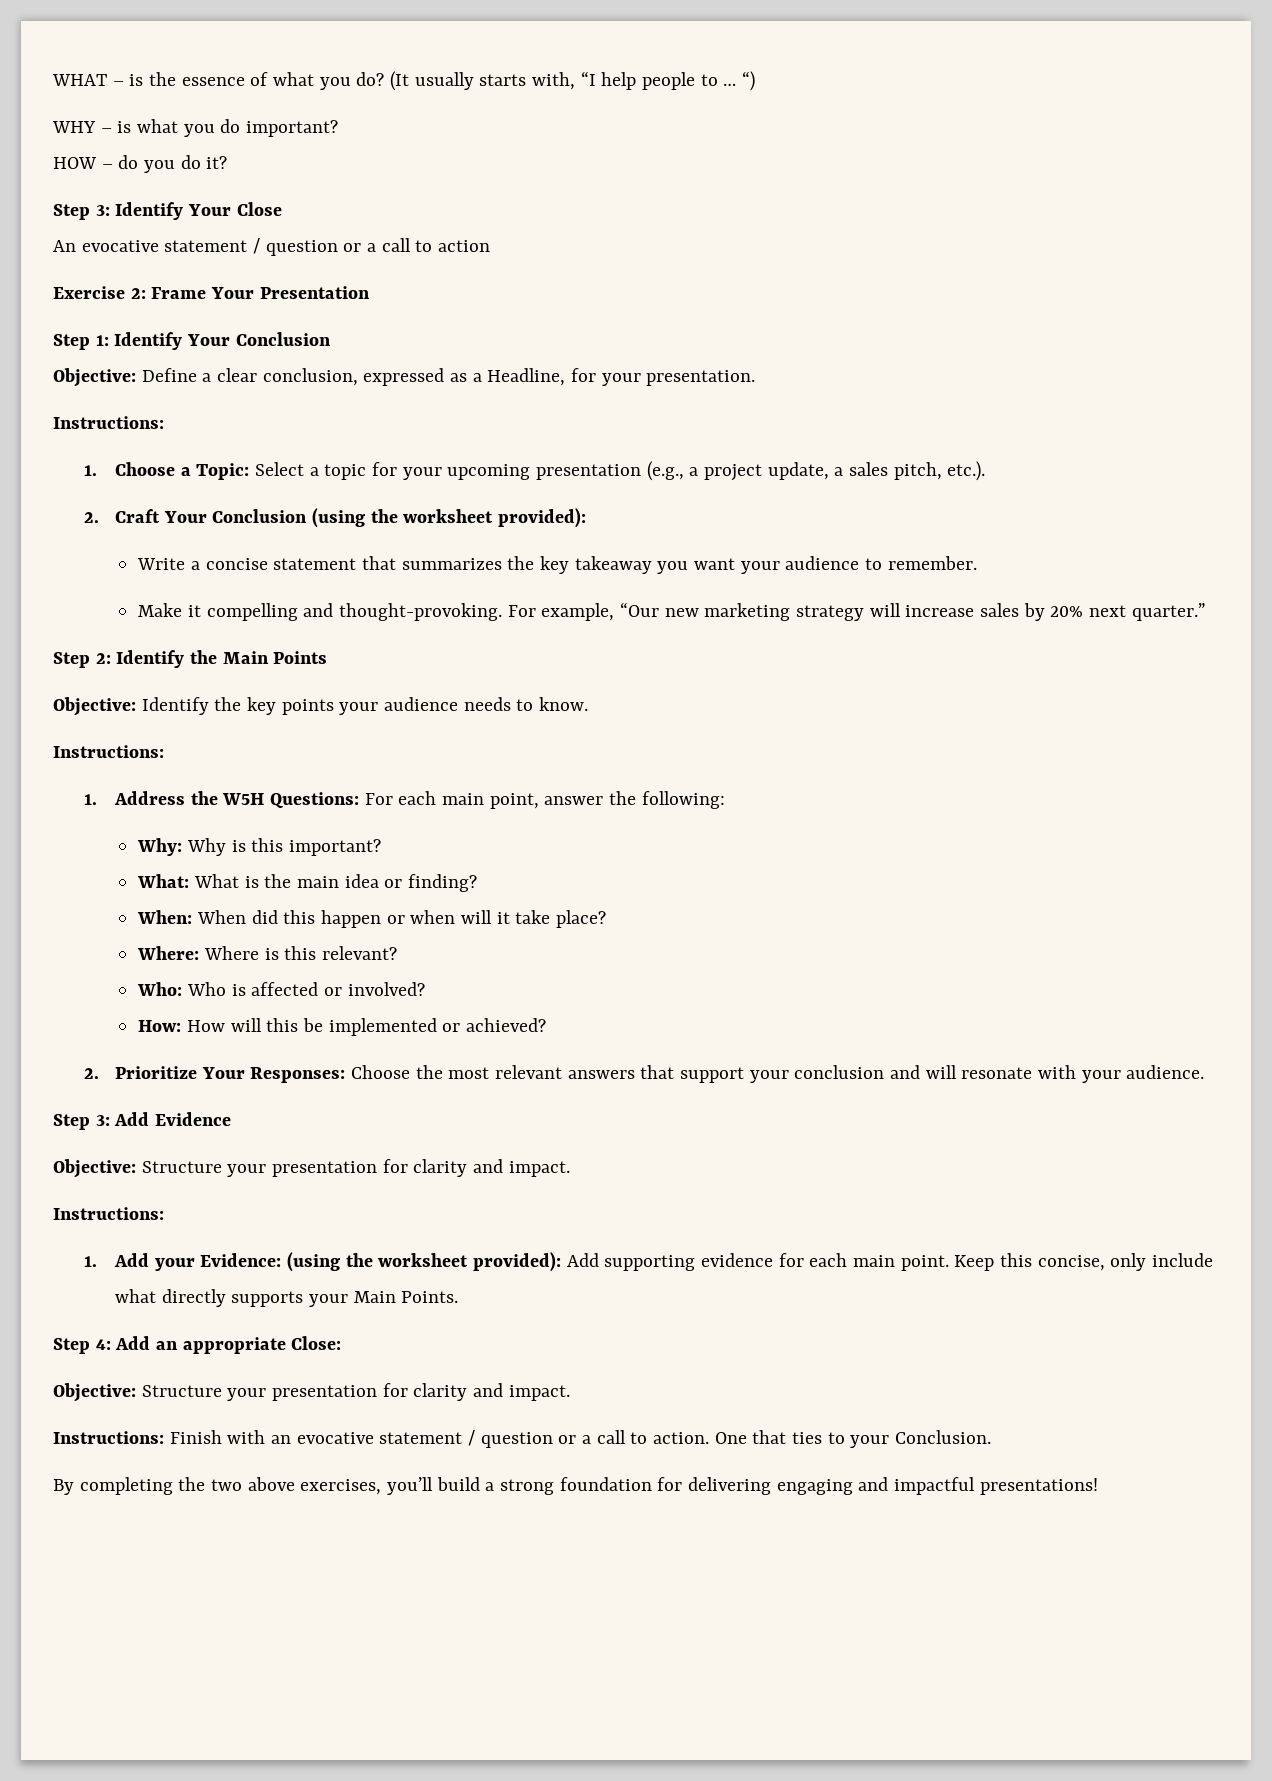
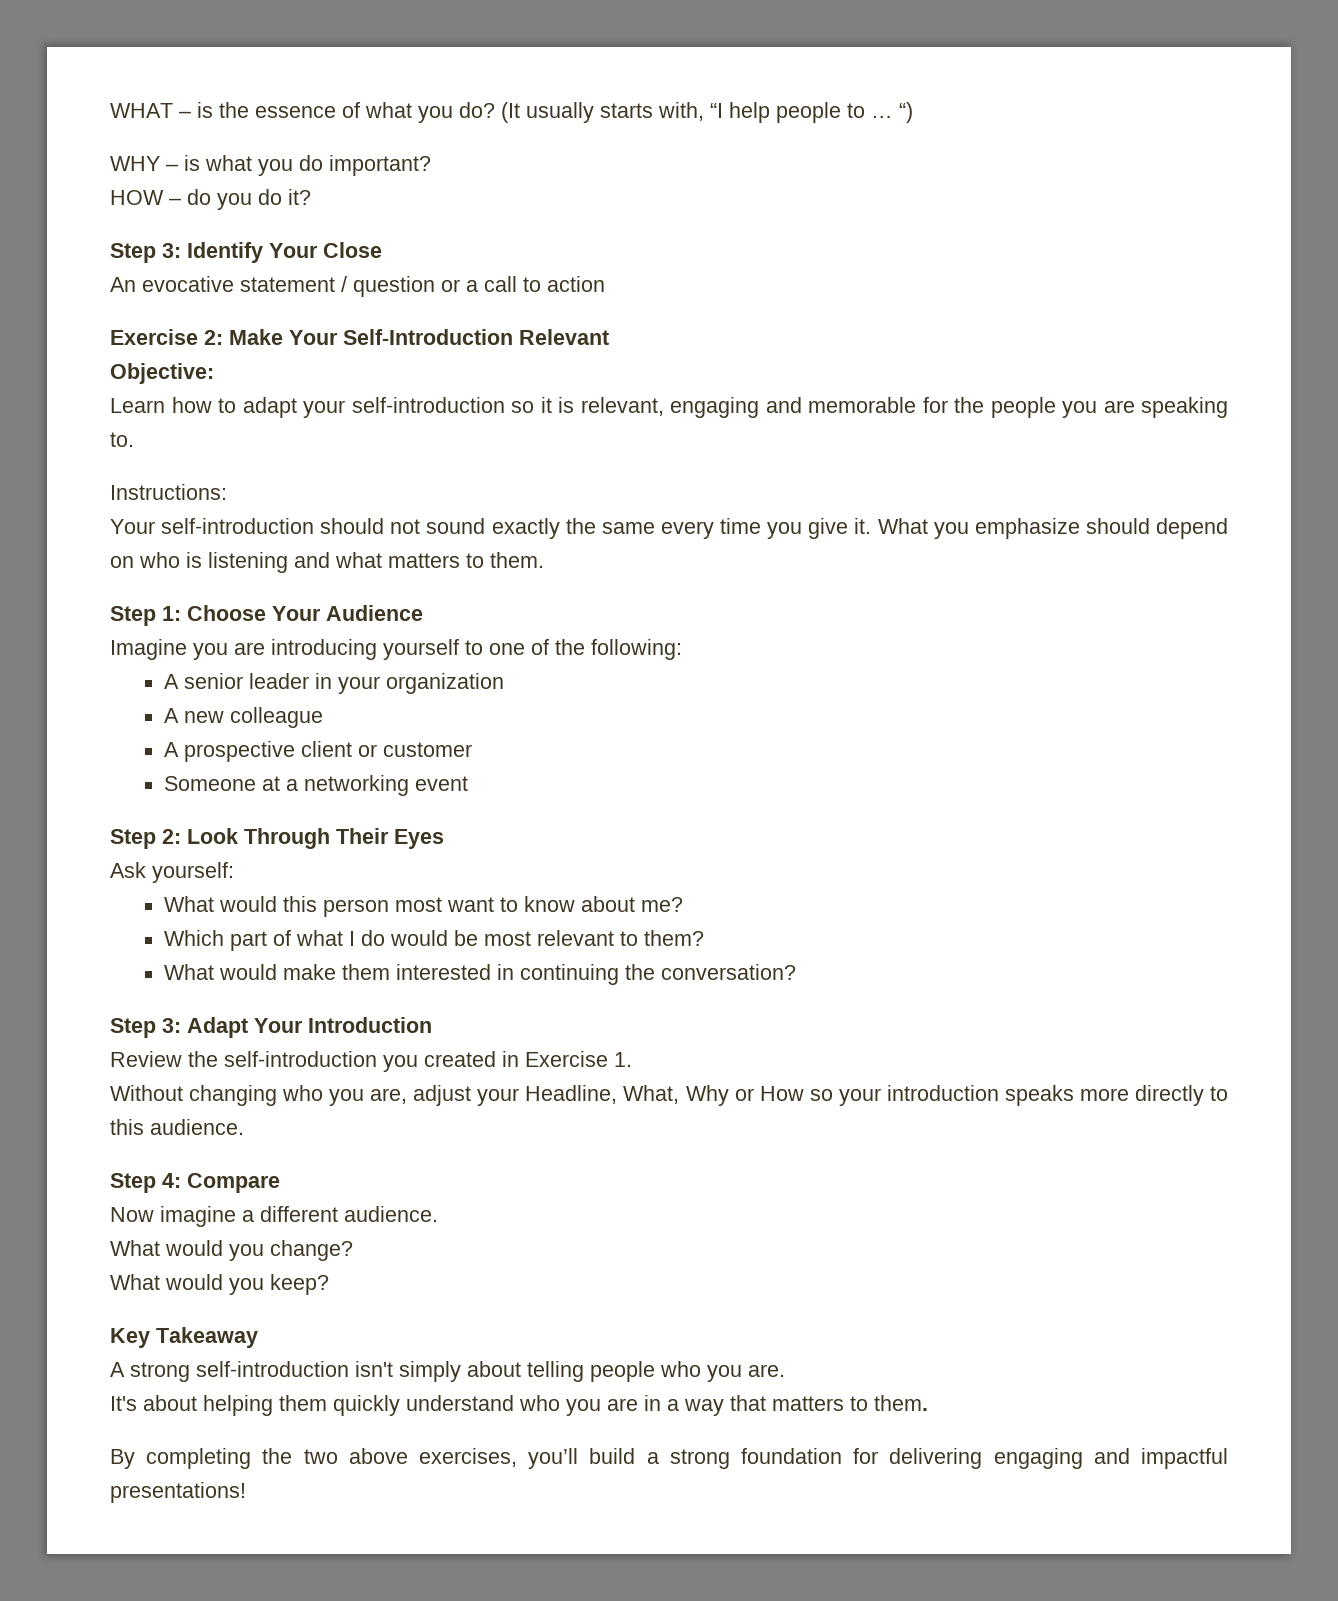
[151,286,370,299] [53,332,331,350] [53,368,756,387] [53,416,164,429] [84,461,986,481] [84,508,587,528] [137,556,977,574] [138,602,1206,621] [53,650,328,668] [53,697,589,716] [53,745,164,758] [84,791,725,809] [137,838,381,856] [137,874,477,892] [137,910,606,928] [137,946,397,960] [137,982,425,996] [138,1018,546,1036] [84,1065,1205,1083] [53,1112,232,1130] [53,1159,570,1178] [53,1207,164,1220] [84,1252,1214,1272] [115,1289,459,1307] [53,1336,342,1354] [53,1383,570,1402] [53,1430,992,1448] Frame Your Presentation // Step 1: Identify Your Conclusion // Objective: Define a clear conclusion, expressed as a Headline, for your presentation. // Instructions: // 1. Choose a Topic: Select a topic for your upcoming presentation (e.g., a project update, a sales pitch, etc.). // 2. Craft Your Conclusion (using the worksheet provided): // Write a concise statement that summarizes the key takeaway you want your audience to remember. // Make it compelling and thought-provoking. For example, “Our new marketing strategy will increase sales by 20% next quarter.” // Step 2: Identify the Main Points // Objective: Identify the key points your audience needs to know. // Instructions: // 1. Address the W5H Questions: For each main point, answer the following: // Why: Why is this important? // What: What is the main idea or finding? // When: When did this happen or when will it take place? // Where: Where is this relevant? // Who: Who is affected or involved? // How: How will this be implemented or achieved? // 2. Prioritize Your Responses: Choose the most relevant answers that support your conclusion and will resonate with your audience. // Step 3: Add Evidence // Objective: Structure your presentation for clarity and impact. // Instructions: // 1. Add your Evidence: (using the worksheet provided): Add supporting evidence for each main point. Keep this concise, only include what directly supports your Main Points. // Step 4: Add an appropriate Close: // Objective: Structure your presentation for clarity and impact. // Instructions: Finish with an evocative statement / question or a call to action. One that ties to your Conclusion. -> [229,329,609,345] [110,363,214,384] [110,397,1228,418] [110,432,134,447] [110,484,227,500] [110,518,1228,539] [110,552,544,573] [110,605,423,626] [110,639,682,660] [163,673,504,694] [163,707,323,728] [163,741,472,762] [163,775,468,796] [110,828,444,849] [110,862,234,883] [163,896,683,917] [163,930,704,951] [163,964,796,985] [110,1017,432,1038] [110,1051,632,1072] [110,1085,1228,1106] [110,1119,244,1135] [110,1173,280,1193] [110,1206,438,1227] [110,1240,353,1261] [110,1274,329,1295] [110,1327,258,1348] [110,1361,785,1382] [110,1395,928,1416] Make Your Self-Introduction Relevant // Objective: // Learn how to adapt your self-introduction so it is relevant, engaging and memorable for the people you are speaking to. // Instructions: // Your self-introduction should not sound exactly the same every time you give it. What you emphasize should depend on who is listening and what matters to them. // Step 1: Choose Your Audience // Imagine you are introducing yourself to one of the following: // A senior leader in your organization // A new colleague // A prospective client or customer // Someone at a networking event // Step 2: Look Through Their Eyes // Ask yourself: // What would this person most want to know about me? // Which part of what I do would be most relevant to them? // What would make them interested in continuing the conversation? // Step 3: Adapt Your Introduction // Review the self-introduction you created in Exercise 1. // Without changing who you are, adjust your Headline, What, Why or How so your introduction speaks more directly to this audience. // Step 4: Compare // Now imagine a different audience. // What would you change? // What would you keep? // Key Takeaway // A strong self-introduction isn't simply about telling people who you are. // It's about helping them quickly understand who you are in a way that matters to them.

